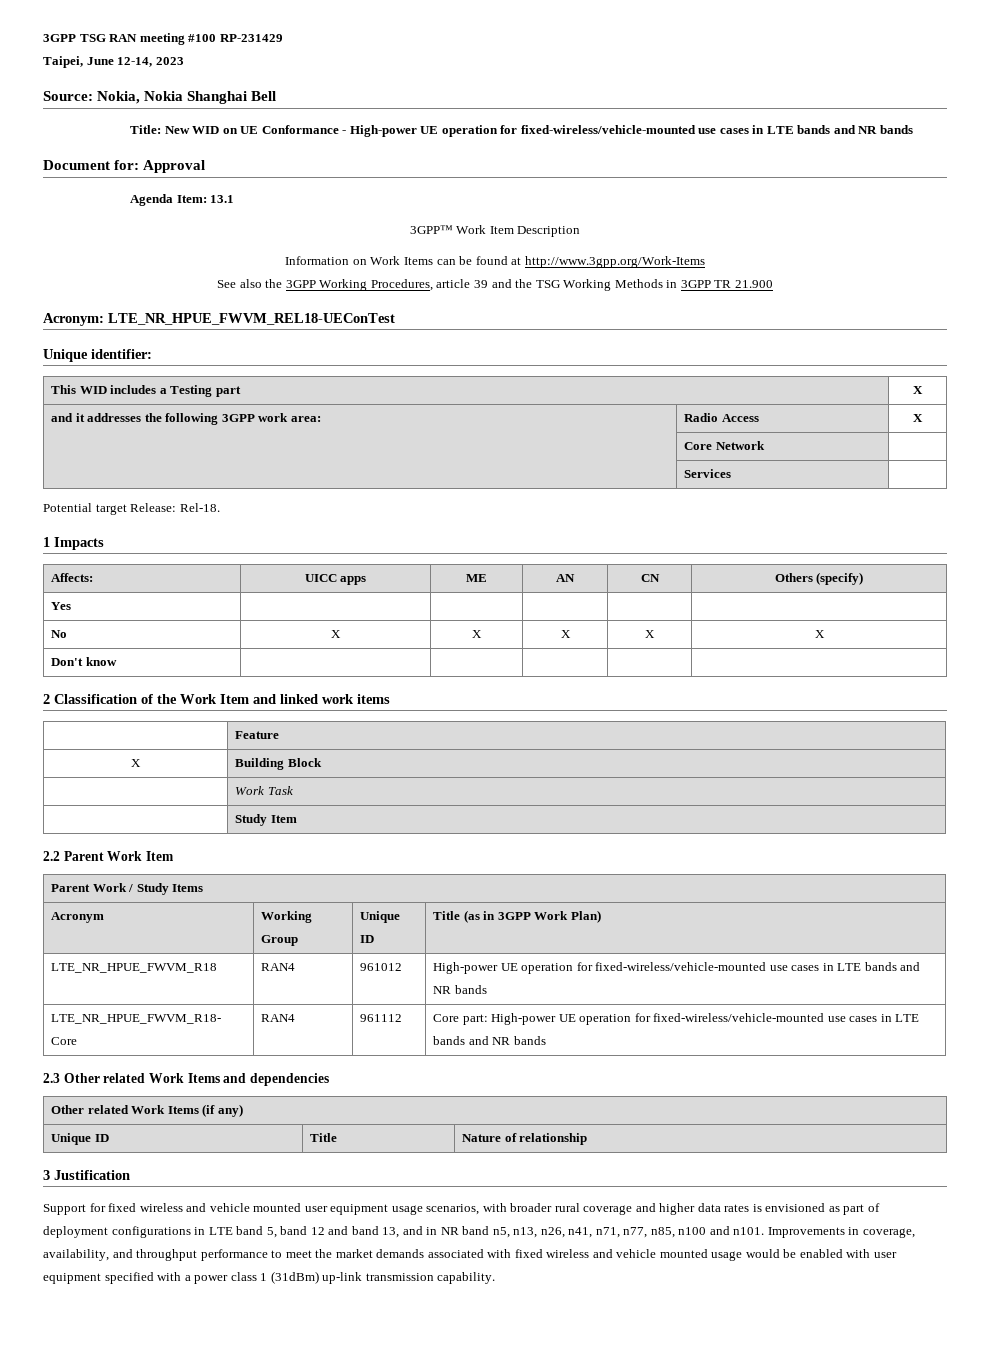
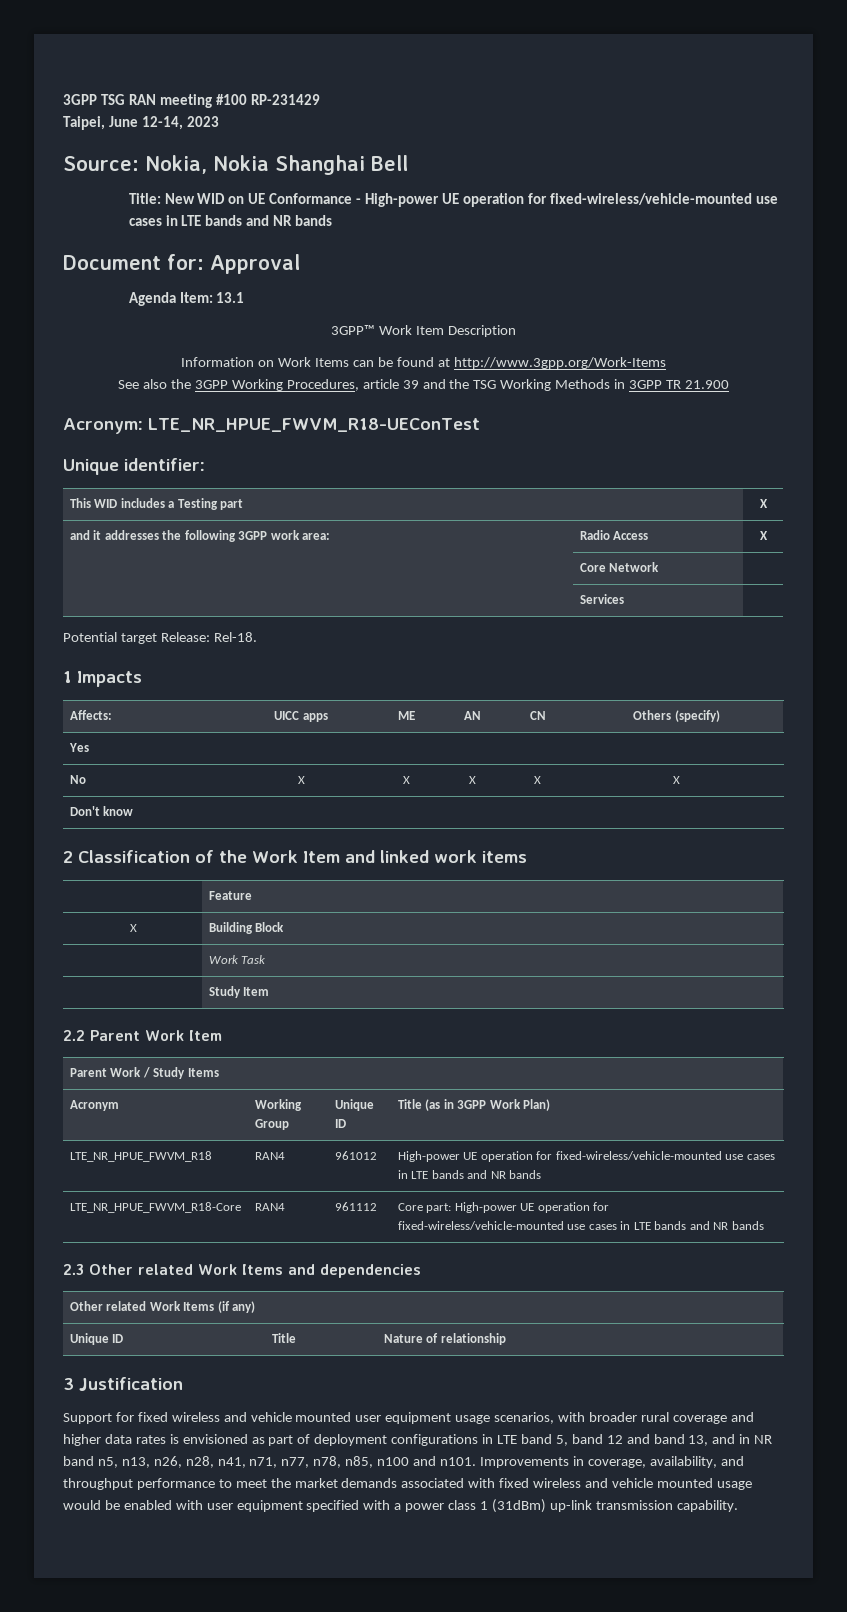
[108,313,395,325] LTE_NR_HPUE_FWVM_REL18-UEConTest -> [148,418,480,432] LTE_NR_HPUE_FWVM_R18-UEConTest
(565, 1232) none -> [185,1456,214,1468] n28,
(648, 1232) none -> [313,1456,342,1468] n78,

